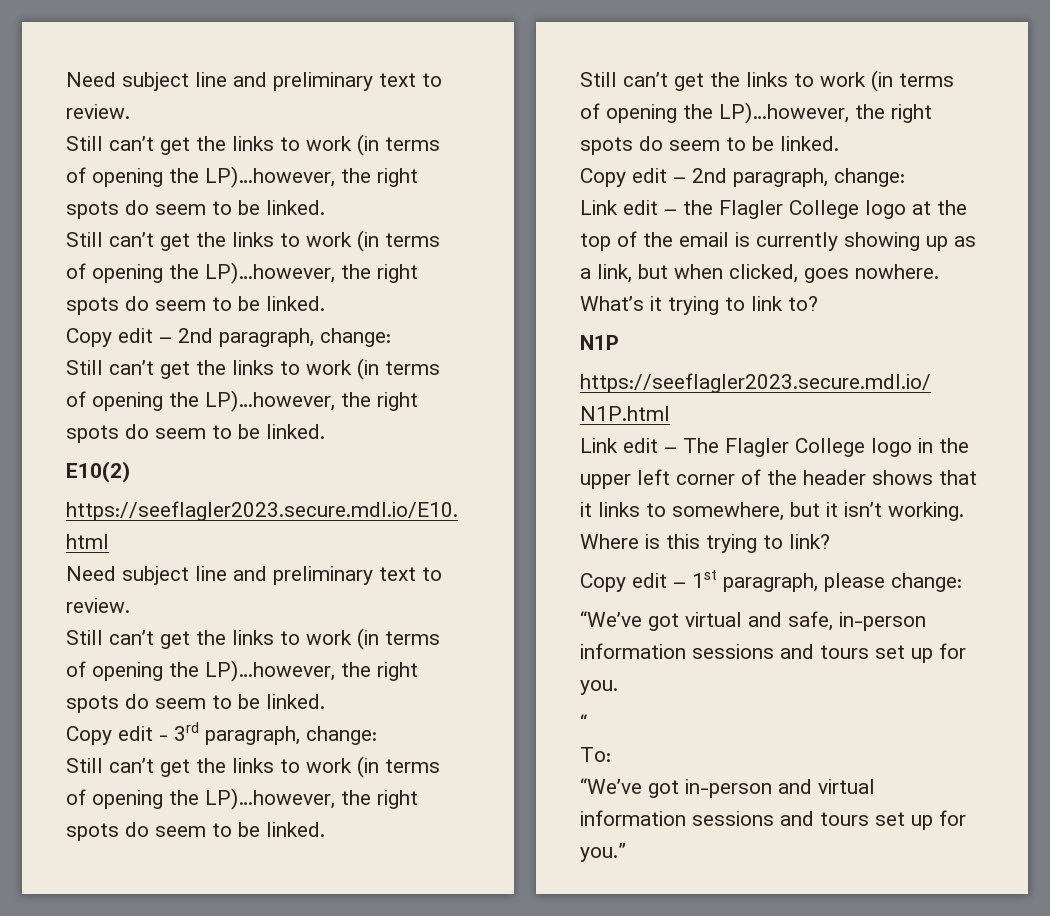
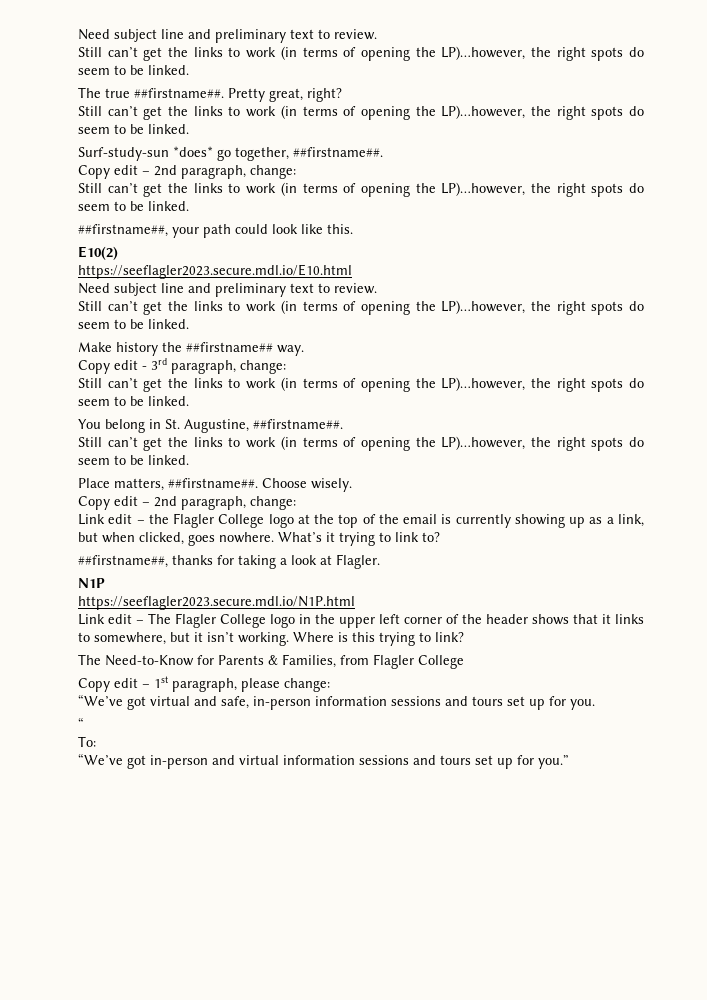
(325, 207) none -> [78,87,342,102] // The true ##firstname##. Pretty great, right?
(325, 303) none -> [78,146,383,161] // Surf-study-sun *does* go together, ##firstname##.
(325, 431) none -> [78,224,353,238] // ##firstname##, your path could look like this.
(325, 701) none -> [78,342,304,356] // Make history the ##firstname## way.
(325, 829) none -> [78,419,343,433] // You belong in St. Augustine, ##firstname##.
(839, 143) none -> [78,478,352,492] // Place matters, ##firstname##. Choose wisely.
(818, 303) none -> [78,554,380,569] // ##firstname##, thanks for taking a look at Flagler.
(830, 541) none -> [78,654,464,669] // The Need-to-Know for Parents & Families, from Flagler College

